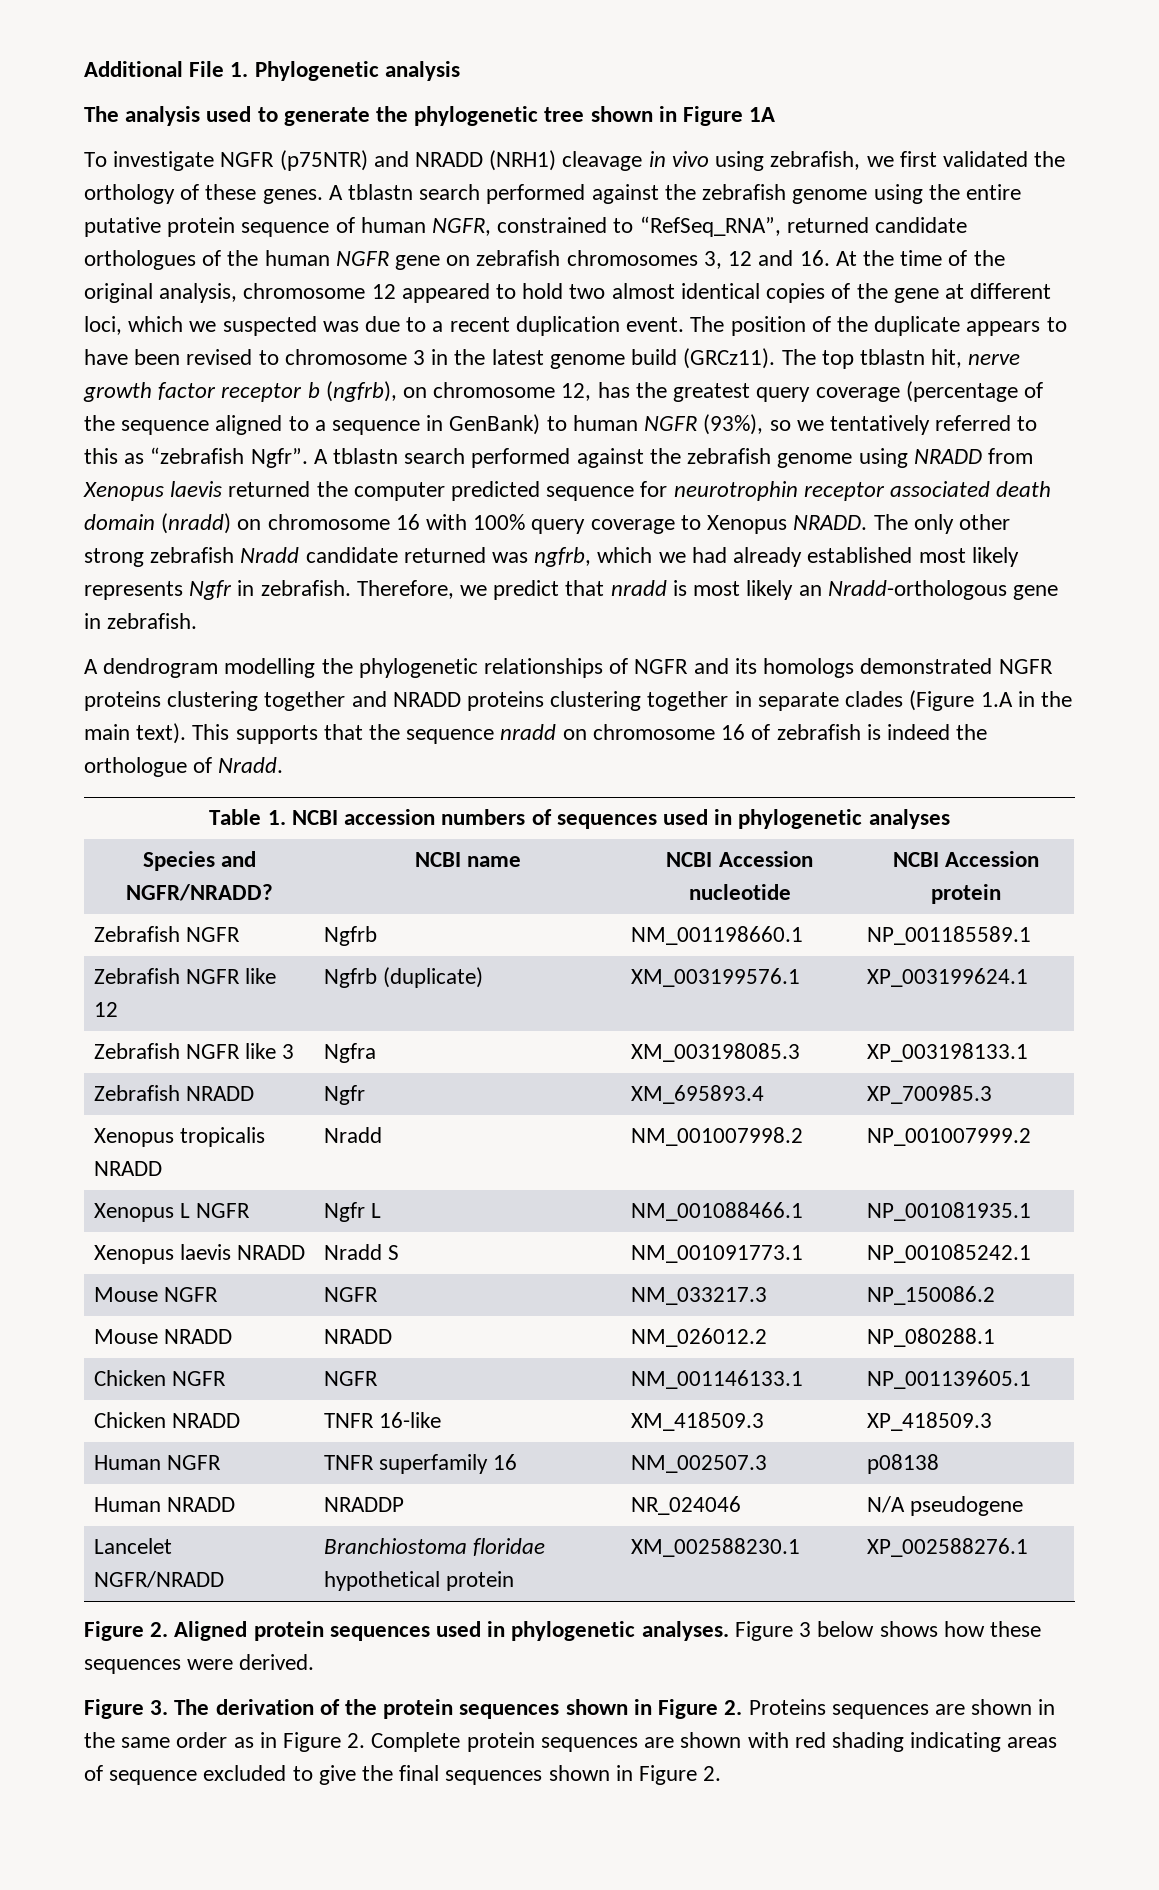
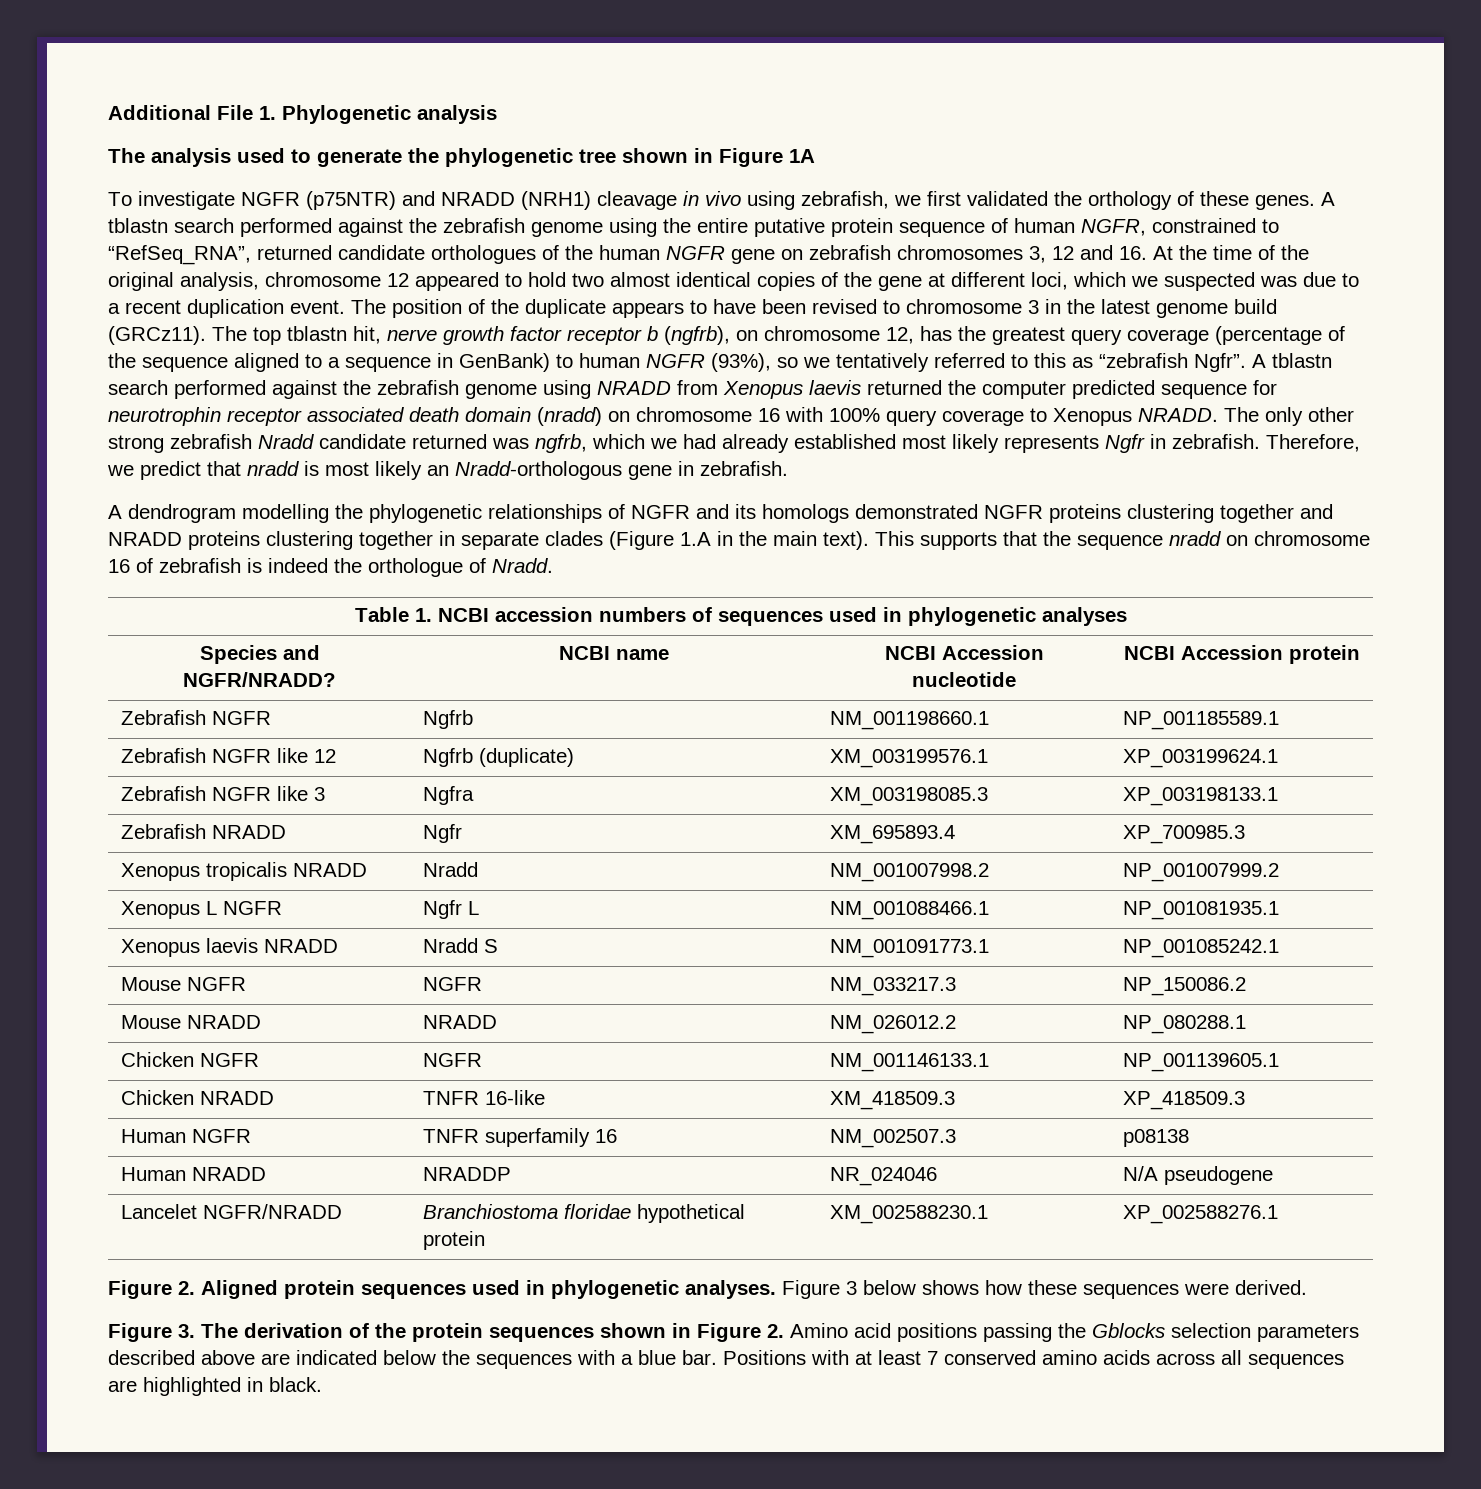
[748,1699,1056,1719] [84,1732,1058,1752] [84,1765,722,1785] Proteins sequences are shown in the same order as in Figure 2. Complete protein sequences are shown with red shading indicating areas of sequence excluded to give the final sequences shown in Figure 2. -> [790,1323,1359,1342] [108,1350,1344,1369] [108,1377,322,1396] Amino acid positions passing the Gblocks selection parameters described above are indicated below the sequences with a blue bar. Positions with at least 7 conserved amino acids across all sequences are highlighted in black.

